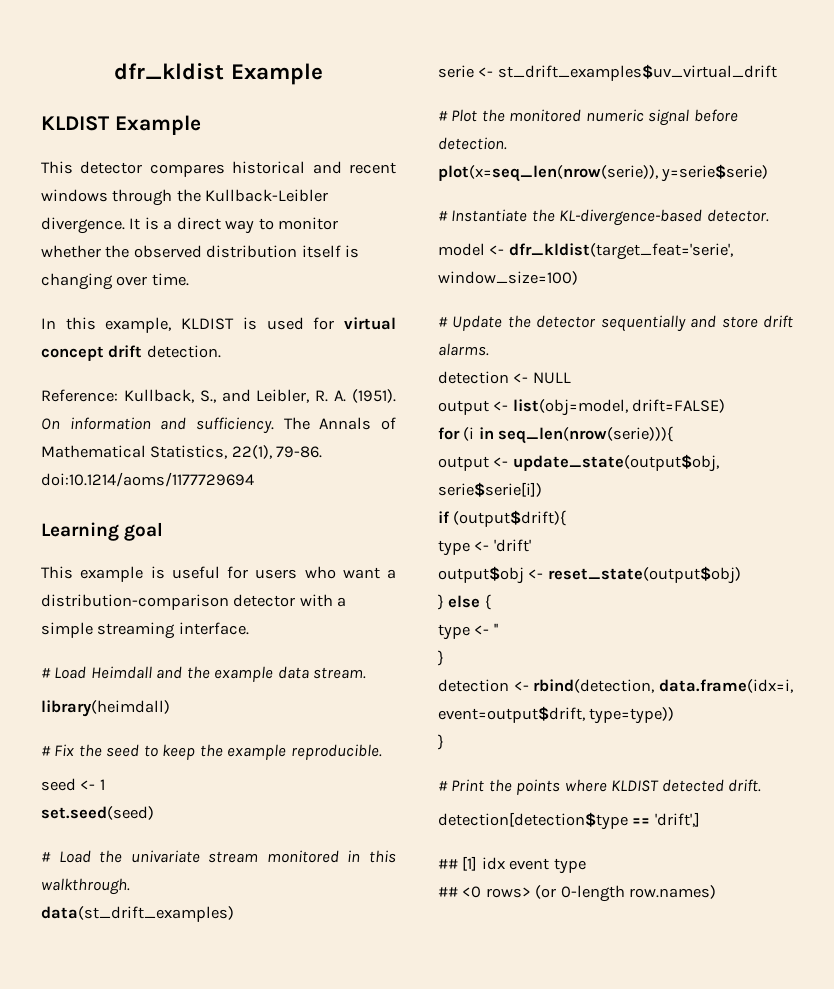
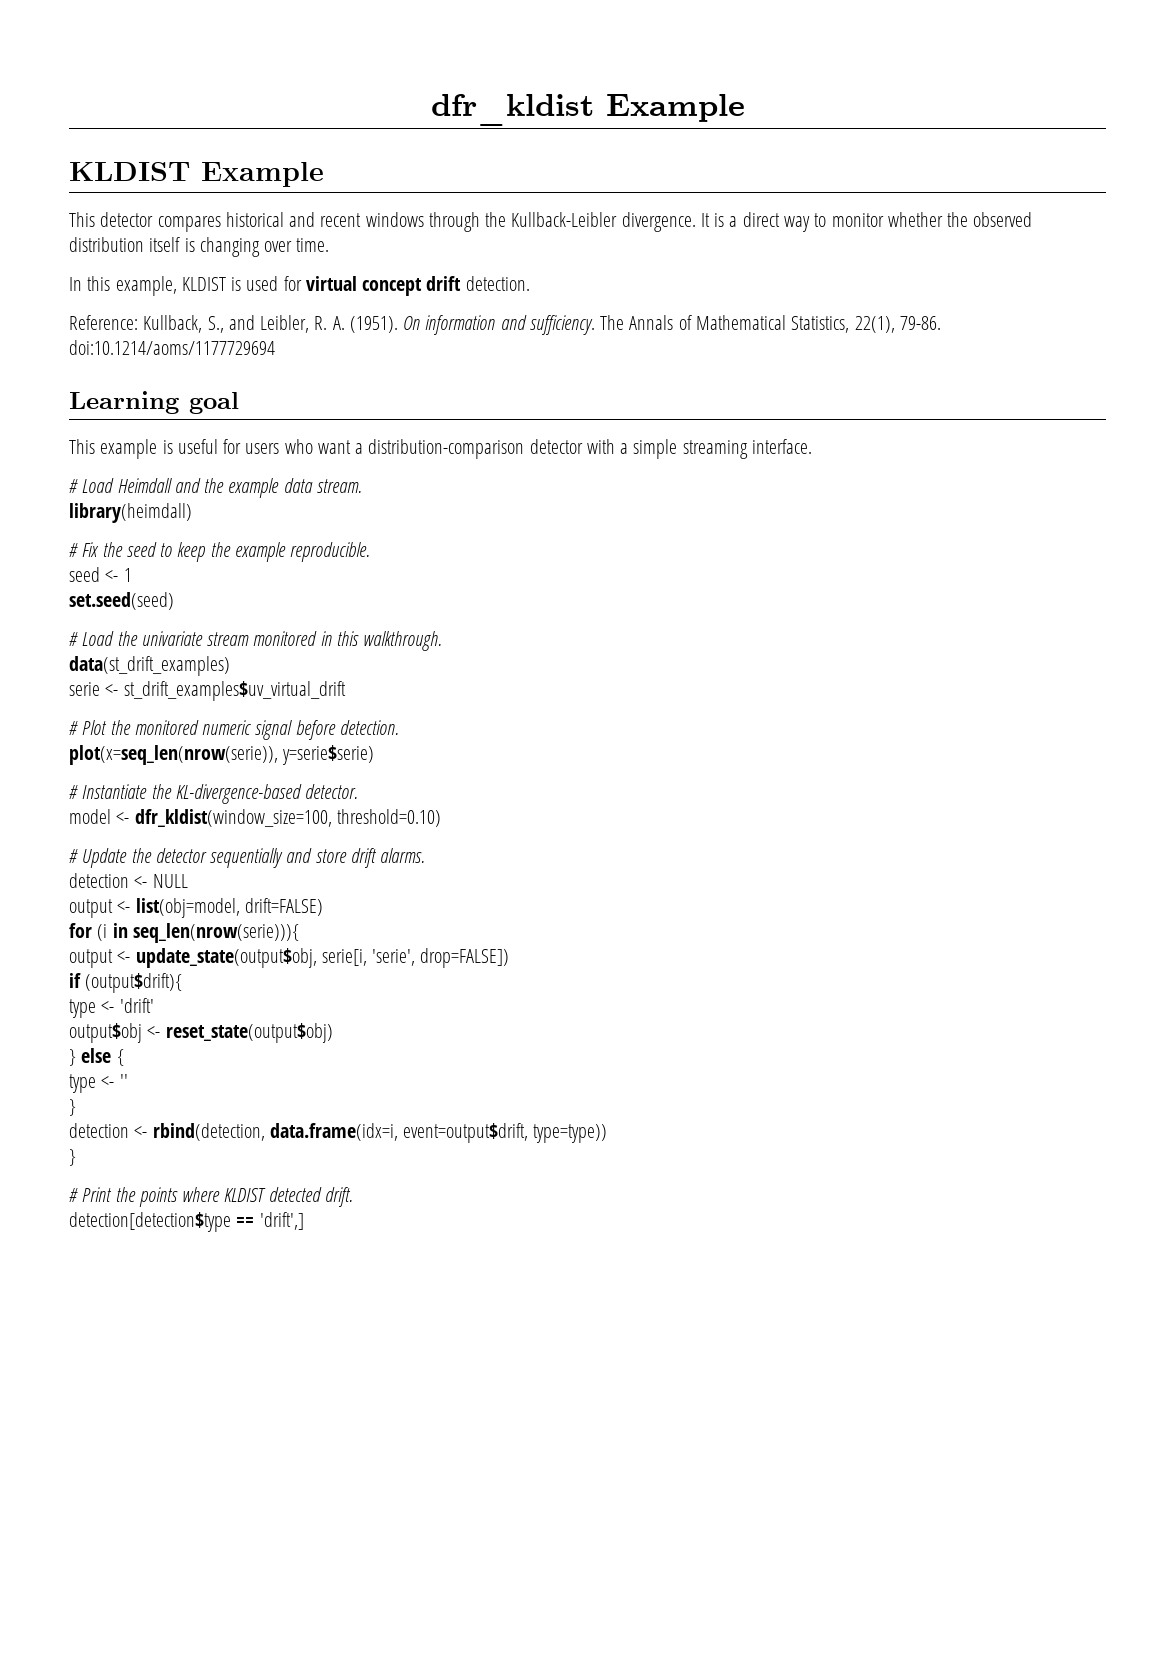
[508,243,733,260] [438,271,578,285] dfr_kldist(target_feat='serie', window_size=100) -> [134,809,441,827] dfr_kldist(window_size=100, threshold=0.10)
[438,482,542,497] serie$serie[i]) -> [321,948,510,968] serie[i, 'serie', drop=FALSE])
[438,856,586,874] [438,885,717,902] // ## [1] idx event type // ## <0 rows> (or 0-length row.names) -> (304, 1221) none

